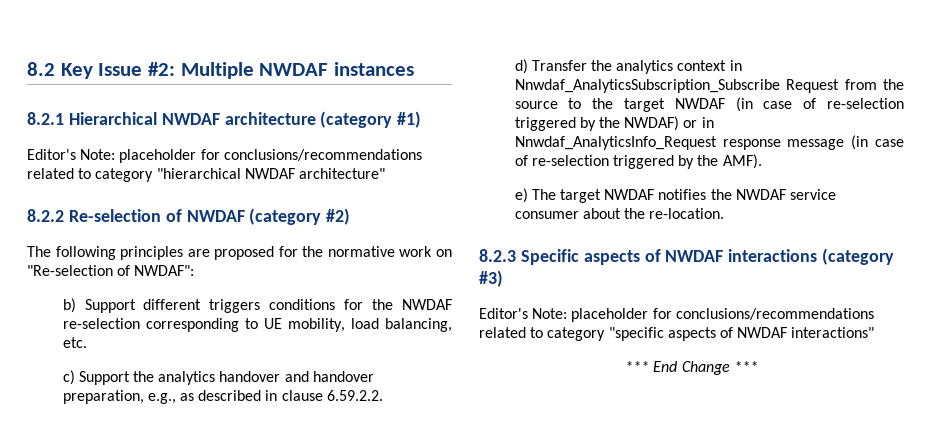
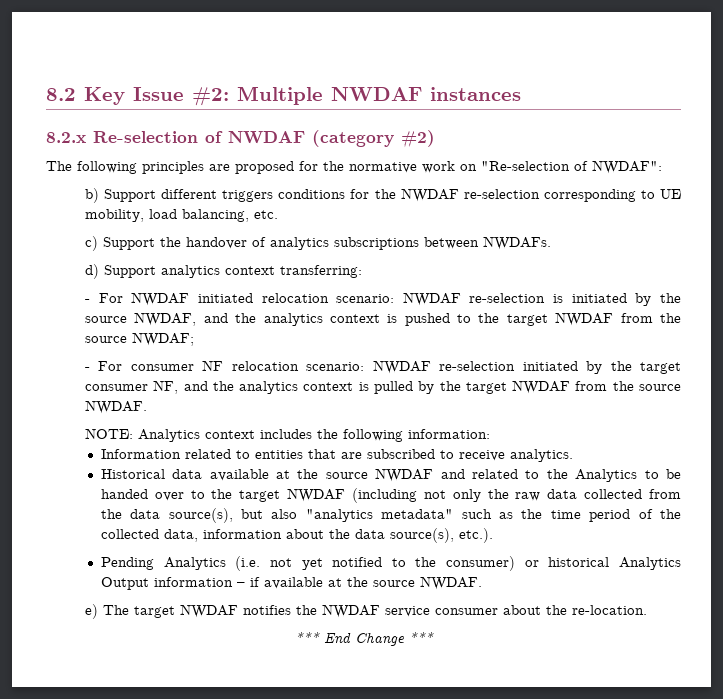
[27,111,422,128] [27,149,422,163] [27,168,385,182] [27,209,64,222] 8.2.1 Hierarchical NWDAF architecture (category #1) // Editor's Note: placeholder for conclusions/recommendations related to category "hierarchical NWDAF architecture" // 8.2.2 -> [46,132,86,143] 8.2.x
[158,371,374,385] [62,390,383,404] [514,59,742,74] [514,79,904,93] [514,97,904,112] [514,116,714,131] [514,135,904,150] [514,154,762,169] analytics handover and handover preparation, e.g., as described in clause 6.59.2.2. // d) Transfer the analytics context in Nnwdaf_AnalyticsSubscription_Subscribe Request from the source to the target NWDAF (in case of re-selection triggered by the NWDAF) or in Nnwdaf_AnalyticsInfo_Request response message (in case of re-selection triggered by the AMF). -> [185,236,551,250] [84,264,362,279] [84,292,681,306] [84,312,681,326] [84,332,194,346] [84,360,681,374] [84,380,681,394] [84,400,147,414] [84,428,490,442] [100,449,573,462] [100,468,681,482] [100,488,681,503] [100,508,681,523] [100,528,493,543] [100,556,681,571] [100,576,482,590] handover of analytics subscriptions between NWDAFs. // d) Support analytics context transferring: // - For NWDAF initiated relocation scenario: NWDAF re-selection is initiated by the source NWDAF, and the analytics context is pushed to the target NWDAF from the source NWDAF; // - For consumer NF relocation scenario: NWDAF re-selection initiated by the target consumer NF, and the analytics context is pulled by the target NWDAF from the source NWDAF. // NOTE: Analytics context includes the following information: // Information related to entities that are subscribed to receive analytics. // Historical data available at the source NWDAF and related to the Analytics to be handed over to the target NWDAF (including not only the raw data collected from the data source(s), but also "analytics metadata" such as the time period of the collected data, information about the data source(s), etc.). // Pending Analytics (i.e. not yet notified to the consumer) or historical Analytics Output information – if available at the source NWDAF.
[479,248,895,265] [479,270,503,287] [479,308,874,322] [479,327,875,341] // 8.2.3 Specific aspects of NWDAF interactions (category #3) // Editor's Note: placeholder for conclusions/recommendations related to category "specific aspects of NWDAF interactions" -> (647, 610) none

